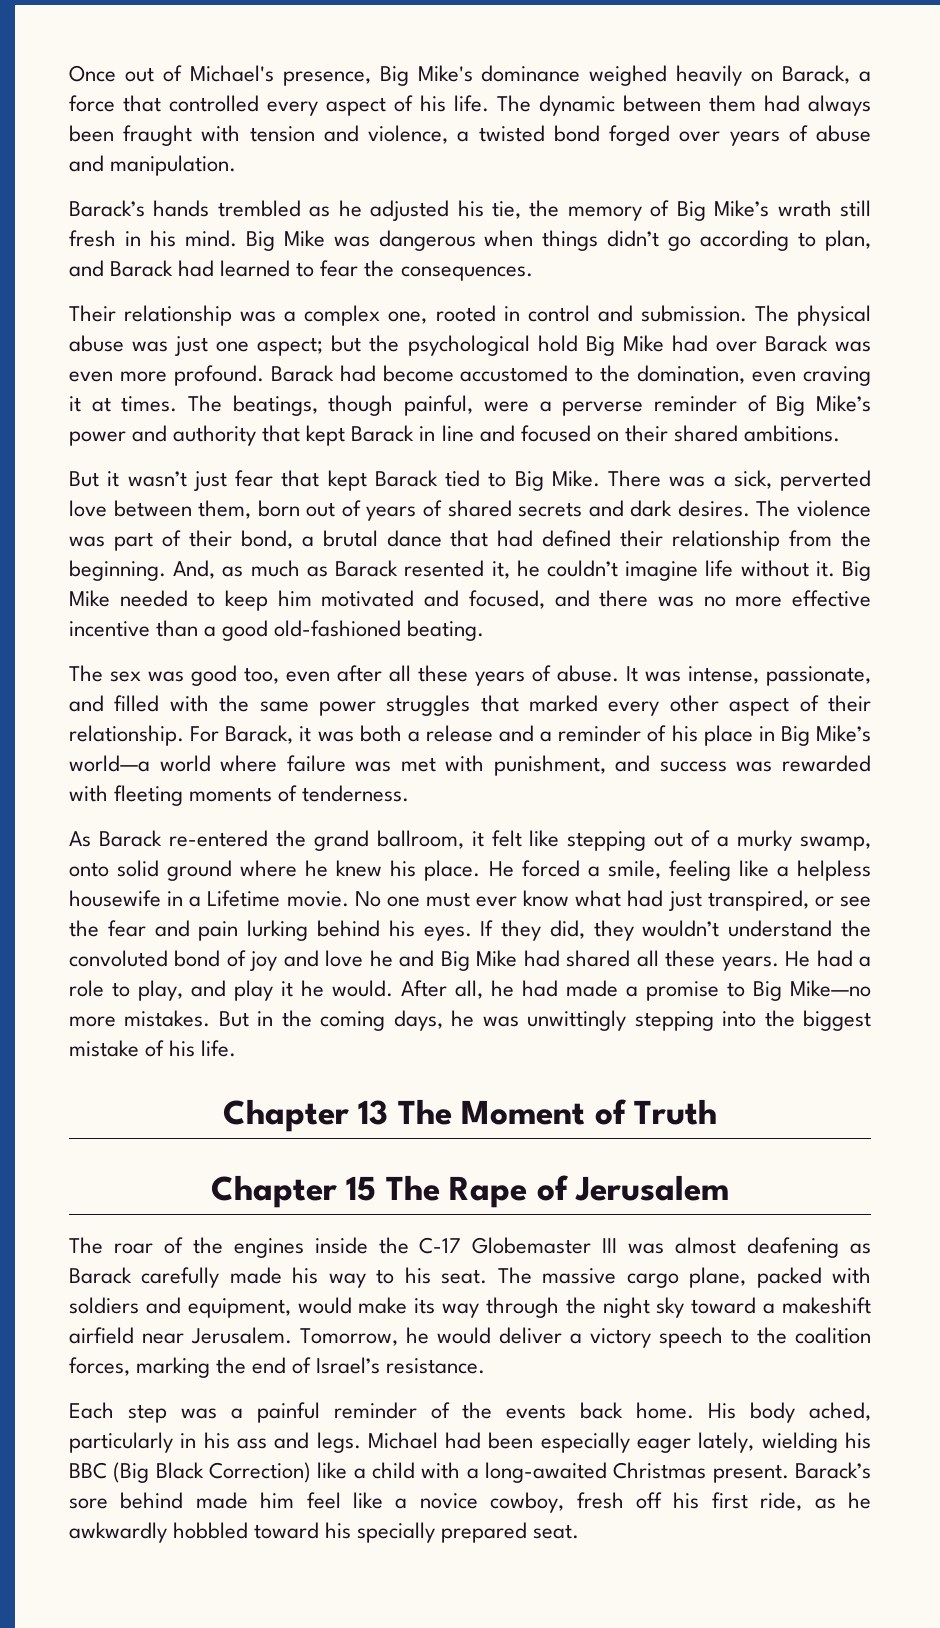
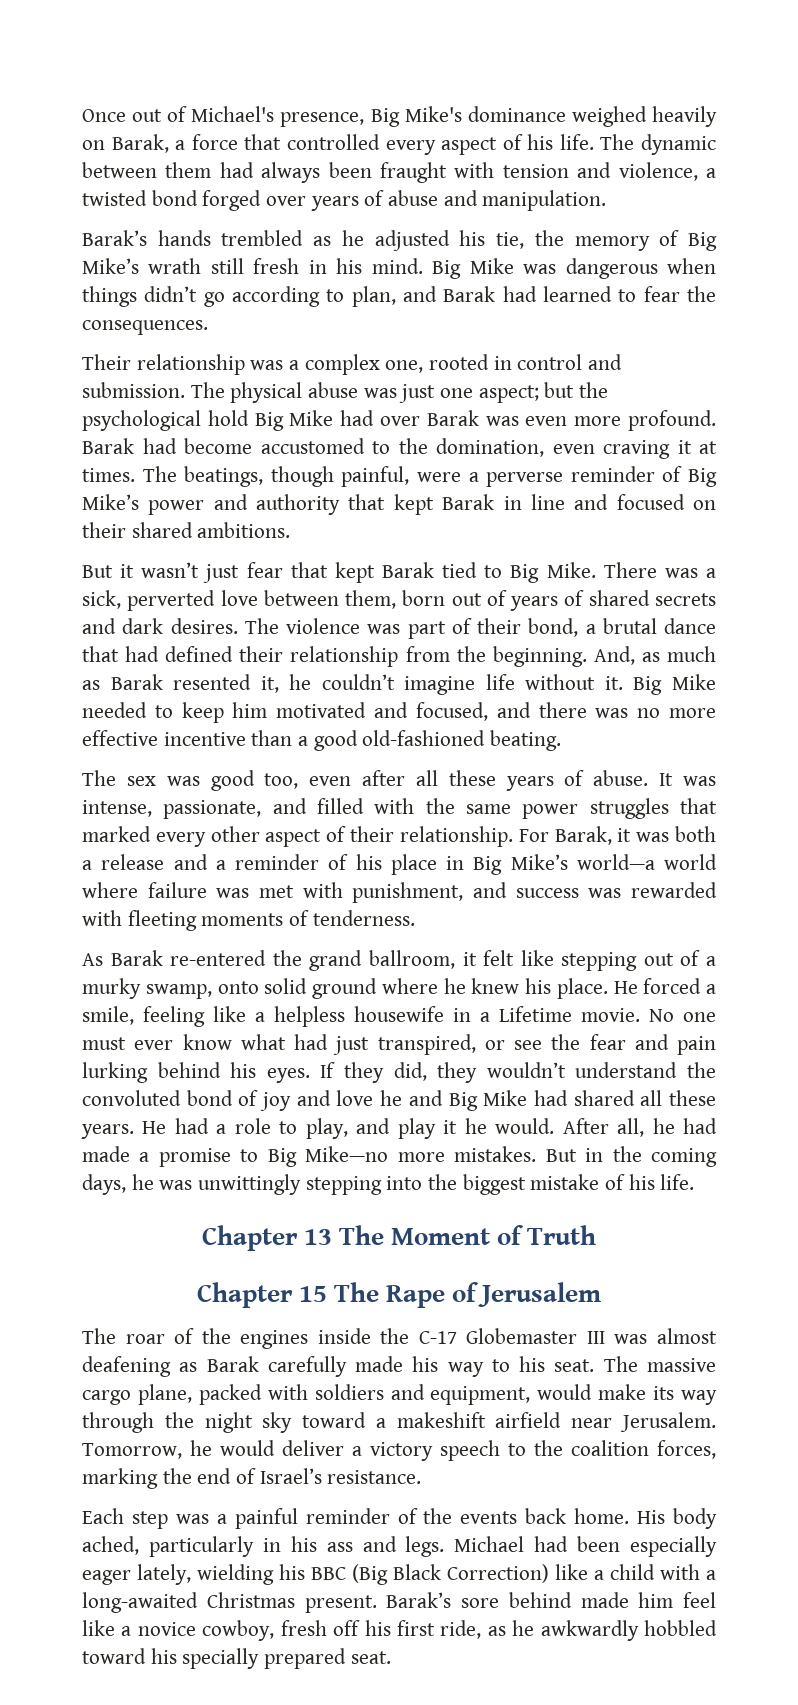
[782,65,851,84] Barack, -> [111,134,169,153] Barak,
[69,200,145,217] Barack’s -> [82,230,147,246] Barak’s
[110,260,174,277] Barack -> [443,286,496,302] Barak
[764,335,828,352] Barack -> [426,410,479,426] Barak
[270,365,334,382] Barack -> [82,438,134,454] Barak
[351,425,415,442] Barack -> [442,494,495,510] Barak
[374,470,438,487] Barack -> [382,562,434,578] Barak
[335,560,399,577] Barack -> [110,674,163,690] Barak
[225,725,294,744] Barack, -> [554,826,612,845] Barak,
[98,830,162,847] Barack -> [110,950,163,966] Barak
[69,1267,132,1284] Barack -> [206,1356,259,1372] Barak
[795,1462,872,1479] Barack’s -> [386,1592,452,1608] Barak’s

